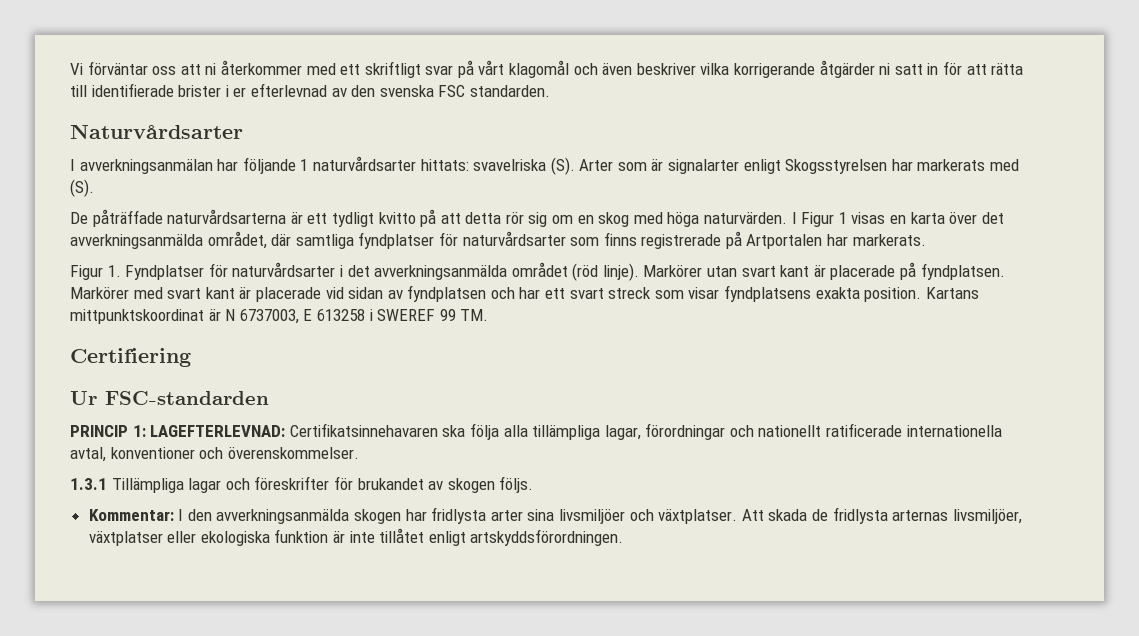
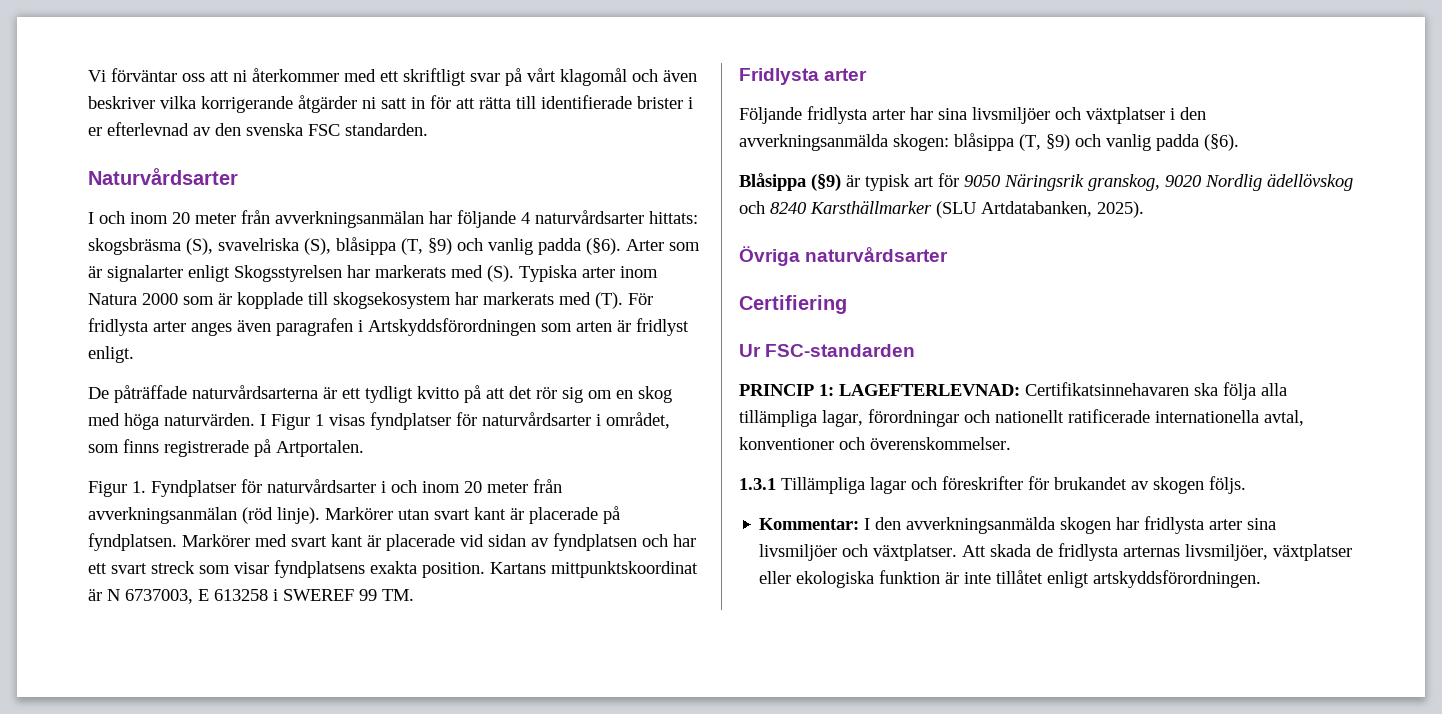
(75, 165) none -> [99,210,270,224] och inom 20 meter från
[300,159,309,171] 1 -> [521,212,530,224] 4
[473,157,575,175] svavelriska (S). -> [88,237,621,255] skogsbräsma (S), svavelriska (S), blåsippa (T, §9) och vanlig padda (§6).
(94, 188) none -> [519,265,658,282] [88,292,653,309] [88,318,689,336] [88,346,134,363] Typiska arter inom Natura 2000 som är kopplade till skogsekosystem har markerats med (T). För fridlysta arter anges även paragrafen i Artskyddsförordningen som arten är fridlyst enligt.
[465,212,502,224] detta -> [509,386,532,399] det
[889,212,1004,224] [70,231,354,249] en karta över det avverkningsanmälda området, där samtliga -> (365, 420) none
(566, 238) none -> [596,412,670,429] i området,
[746,234,926,249] Artportalen har markerats. -> [276,440,364,457] Artportalen.
[347,262,568,280] det avverkningsanmälda området -> [391,479,562,493] [88,507,237,524] och inom 20 meter från avverkningsanmälan
(489, 315) none -> [739,68,868,85] [739,106,1206,124] [739,133,1239,151] [739,173,1353,191] [739,201,1144,218] [739,246,949,266] // Fridlysta arter // Följande fridlysta arter har sina livsmiljöer och växtplatser i den avverkningsanmälda skogen: blåsippa (T, §9) och vanlig padda (§6). // Blåsippa (§9) är typisk art för 9050 Näringsrik granskog, 9020 Nordlig ädellövskog och 8240 Karsthällmarker (SLU Artdatabanken, 2025). // Övriga naturvårdsarter

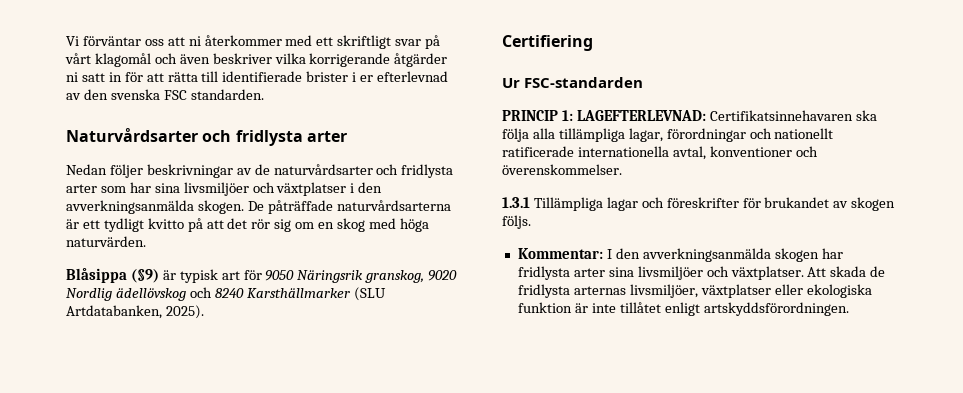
[88,210,698,228] [88,237,700,255] [88,265,658,282] [88,292,653,309] [88,318,689,336] [88,346,134,363] // I och inom 20 meter från avverkningsanmälan har följande 4 naturvårdsarter hittats: skogsbräsma (S), svavelriska (S), blåsippa (T, §9) och vanlig padda (§6). Arter som är signalarter enligt Skogsstyrelsen har markerats med (S). Typiska arter inom Natura 2000 som är kopplade till skogsekosystem har markerats med (T). För fridlysta arter anges även paragrafen i Artskyddsförordningen som arten är fridlyst enligt. // -> [202,130,347,146] [66,164,454,178] [66,182,383,196] [66,200,244,214] och fridlysta arter // Nedan följer beskrivningar av de naturvårdsarter och fridlysta arter som har sina livsmiljöer och växtplatser i den avverkningsanmälda skogen.
[260,412,670,430] [88,439,364,457] [88,479,562,497] [88,506,620,524] [88,533,696,551] [88,560,698,578] [88,589,414,604] [739,68,868,85] [739,106,1206,124] [739,133,1239,151] I Figur 1 visas fyndplatser för naturvårdsarter i området, som finns registrerade på Artportalen. // Figur 1. Fyndplatser för naturvårdsarter i och inom 20 meter från avverkningsanmälan (röd linje). Markörer utan svart kant är placerade på fyndplatsen. Markörer med svart kant är placerade vid sidan av fyndplatsen och har ett svart streck som visar fyndplatsens exakta position. Kartans mittpunktskoordinat är N 6737003, E 613258 i SWEREF 99 TM. // Fridlysta arter // Följande fridlysta arter har sina livsmiljöer och växtplatser i den avverkningsanmälda skogen: blåsippa (T, §9) och vanlig padda (§6). -> (146, 241) none
[739,246,949,266] // Övriga naturvårdsarter -> (204, 312) none

